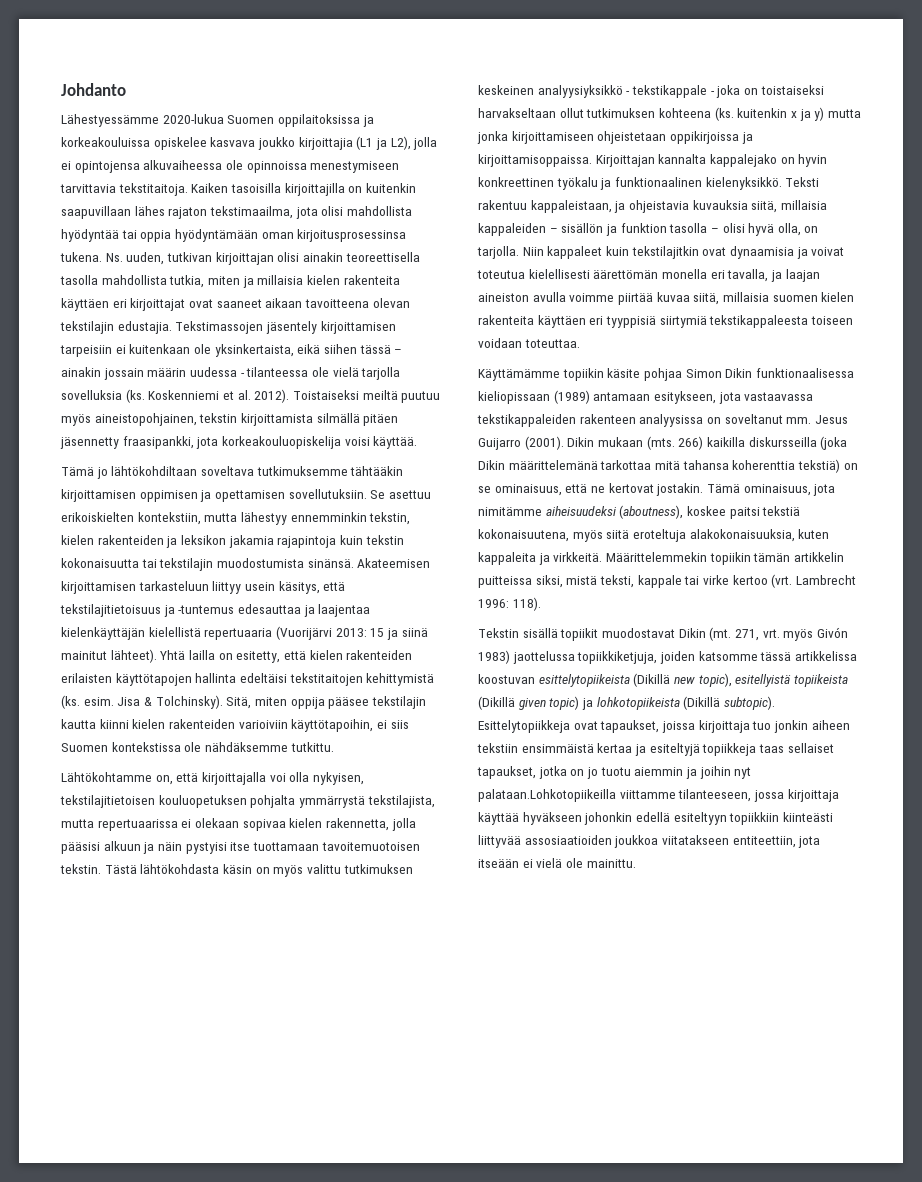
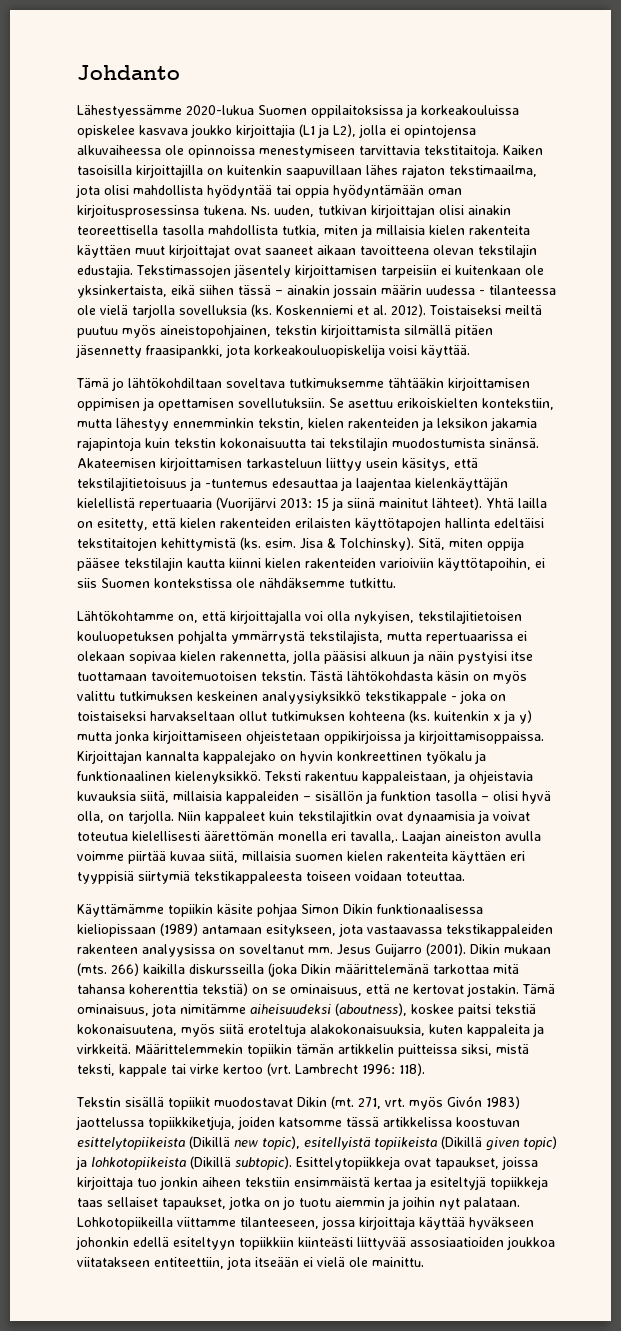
[112,299,127,308] eri -> [135,246,165,255] muut
[626,91,631,95] - -> (361, 697) none
[727,269,820,282] tavalla, ja laajan -> [350,830,441,844] tavalla,. Laajan
[478,789,616,802] palataan.Lohkotopiikeilla -> [464,1197,520,1210] [77,1217,173,1230] palataan. Lohkotopiikeilla

